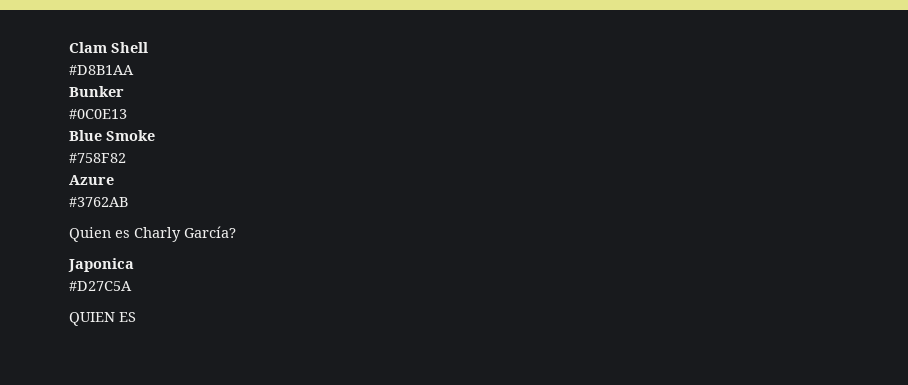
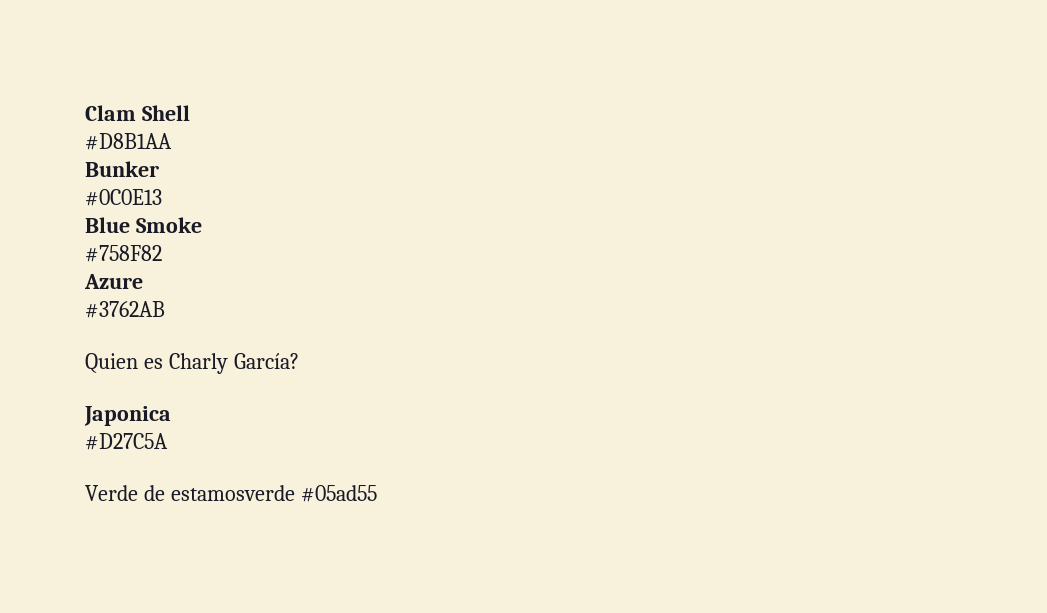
[69,312,136,326] QUIEN ES -> [85,485,377,502] Verde de estamosverde #05ad55

